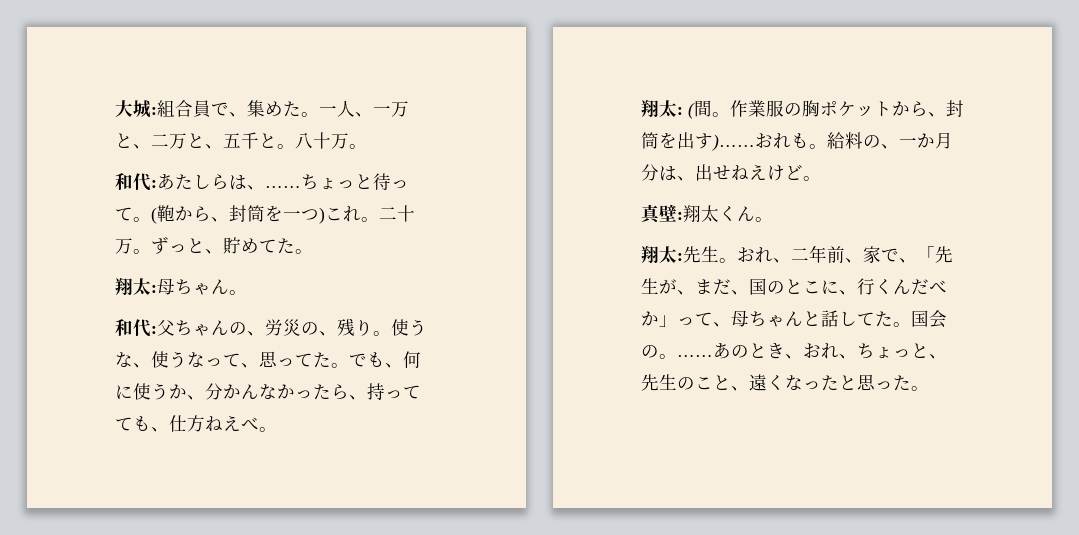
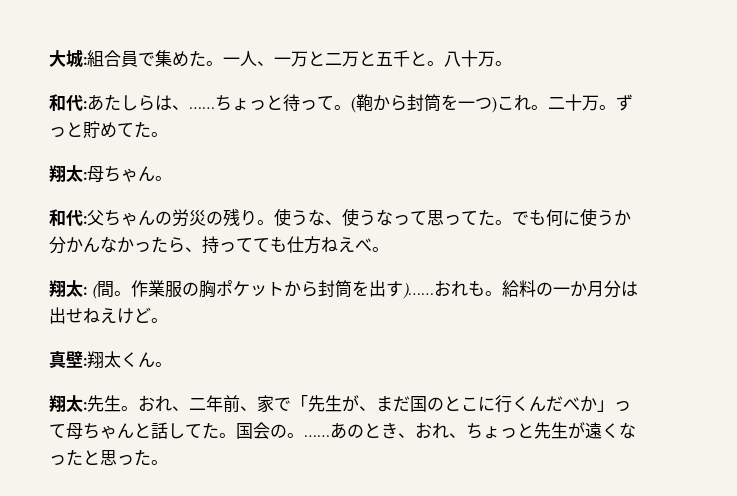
[229,112,247,117] 、 -> (155, 59) none
[133,133,223,149] 、二万と、 -> [325,51,376,67] 二万と
[211,217,229,222] 、 -> (407, 103) none
[205,249,223,254] 、 -> (83, 129) none
[247,319,337,336] 、労災の、 -> [172,209,223,227] 労災の
[241,363,259,368] 、 -> (427, 218) none
[385,363,403,368] 、 -> (546, 217) none
[187,395,205,400] 、 -> (631, 218) none
[151,427,169,432] 、 -> (287, 244) none
[927,112,946,117] 、 -> (318, 289) none
[881,144,899,149] 、 -> (553, 289) none
[677,176,695,181] 、 -> (638, 289) none
[899,258,917,263] 、 -> (291, 404) none
[731,290,749,295] 、 -> (410, 404) none
[839,290,857,295] 、 -> (495, 404) none
[713,322,731,327] 、 -> (66, 431) none
[929,354,947,359] [641,374,749,391] 、先生のこと、 -> [534,422,585,439] 先生が

